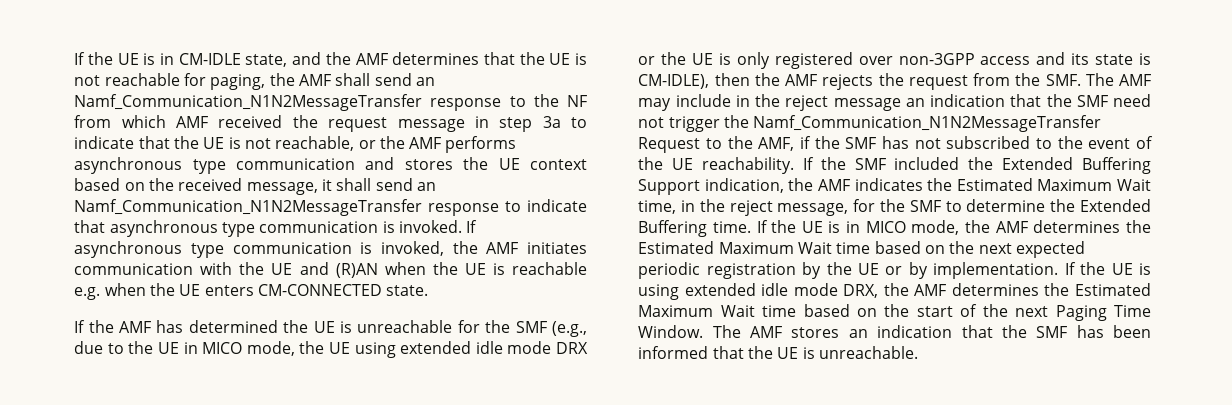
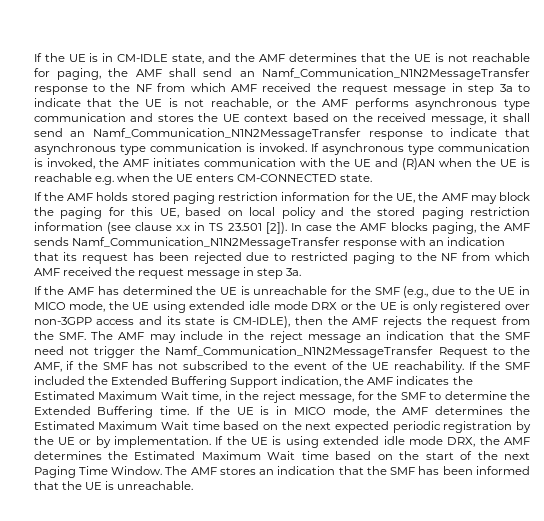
(429, 290) none -> [33,192,530,204] [33,207,531,219] [33,222,530,234] [33,237,506,249] [33,252,530,264] [33,267,302,279] // If the AMF holds stored paging restriction information for the UE, the AMF may block the paging for this UE, based on local policy and the stored paging restriction information (see clause x.x in TS 23.501 [2]). In case the AMF blocks paging, the AMF sends Namf_Communication_N1N2MessageTransfer response with an indication that its request has been rejected due to restricted paging to the NF from which AMF received the request message in step 3a.

